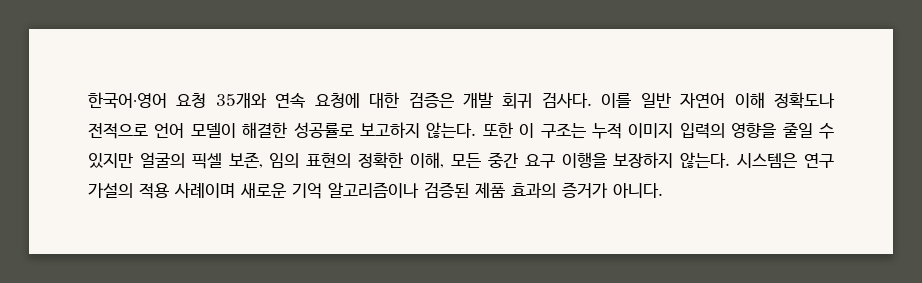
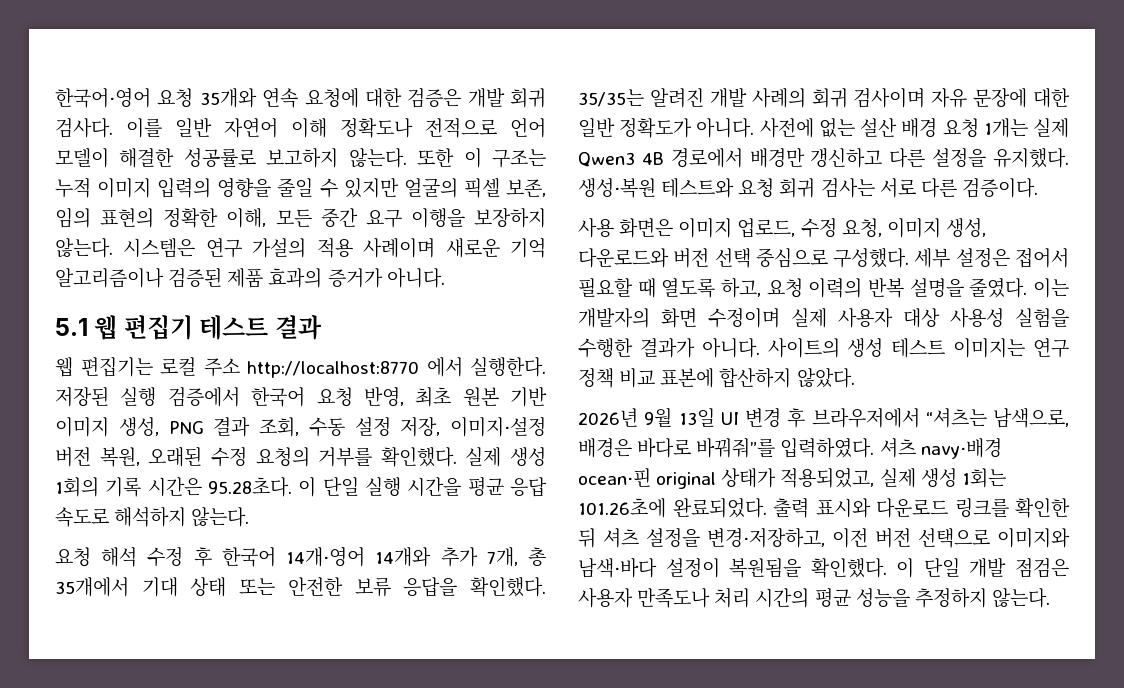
(663, 190) none -> [55,315,322,340] [55,357,546,378] [55,387,547,407] [55,417,546,437] [55,447,546,467] [55,476,547,497] [55,507,250,527] [55,547,546,567] [55,577,546,597] [578,87,1070,108] [578,118,1069,138] [578,148,1069,168] [578,178,1038,198] [578,218,986,238] [578,248,1069,268] [578,277,1069,298] [578,307,1069,328] [578,338,1069,358] [578,368,855,388] [578,407,1069,428] [578,438,1002,459] [578,468,1006,489] [578,498,1070,518] [578,528,1070,548] [578,557,1069,578] [578,587,1050,608] // 5.1 웹 편집기 테스트 결과 // 웹 편집기는 로컬 주소 http://localhost:8770 에서 실행한다. 저장된 실행 검증에서 한국어 요청 반영, 최초 원본 기반 이미지 생성, PNG 결과 조회, 수동 설정 저장, 이미지·설정 버전 복원, 오래된 수정 요청의 거부를 확인했다. 실제 생성 1회의 기록 시간은 95.28초다. 이 단일 실행 시간을 평균 응답 속도로 해석하지 않는다. // 요청 해석 수정 후 한국어 14개·영어 14개와 추가 7개, 총 35개에서 기대 상태 또는 안전한 보류 응답을 확인했다. 35/35는 알려진 개발 사례의 회귀 검사이며 자유 문장에 대한 일반 정확도가 아니다. 사전에 없는 설산 배경 요청 1개는 실제 Qwen3 4B 경로에서 배경만 갱신하고 다른 설정을 유지했다. 생성·복원 테스트와 요청 회귀 검사는 서로 다른 검증이다. // 사용 화면은 이미지 업로드, 수정 요청, 이미지 생성, 다운로드와 버전 선택 중심으로 구성했다. 세부 설정은 접어서 필요할 때 열도록 하고, 요청 이력의 반복 설명을 줄였다. 이는 개발자의 화면 수정이며 실제 사용자 대상 사용성 실험을 수행한 결과가 아니다. 사이트의 생성 테스트 이미지는 연구 정책 비교 표본에 합산하지 않았다. // 2026년 9월 13일 UI 변경 후 브라우저에서 “셔츠는 남색으로, 배경은 바다로 바꿔줘”를 입력하였다. 셔츠 navy·배경 ocean·핀 original 상태가 적용되었고, 실제 생성 1회는 101.26초에 완료되었다. 출력 표시와 다운로드 링크를 확인한 뒤 셔츠 설정을 변경·저장하고, 이전 버전 선택으로 이미지와 남색·바다 설정이 복원됨을 확인했다. 이 단일 개발 점검은 사용자 만족도나 처리 시간의 평균 성능을 추정하지 않는다.

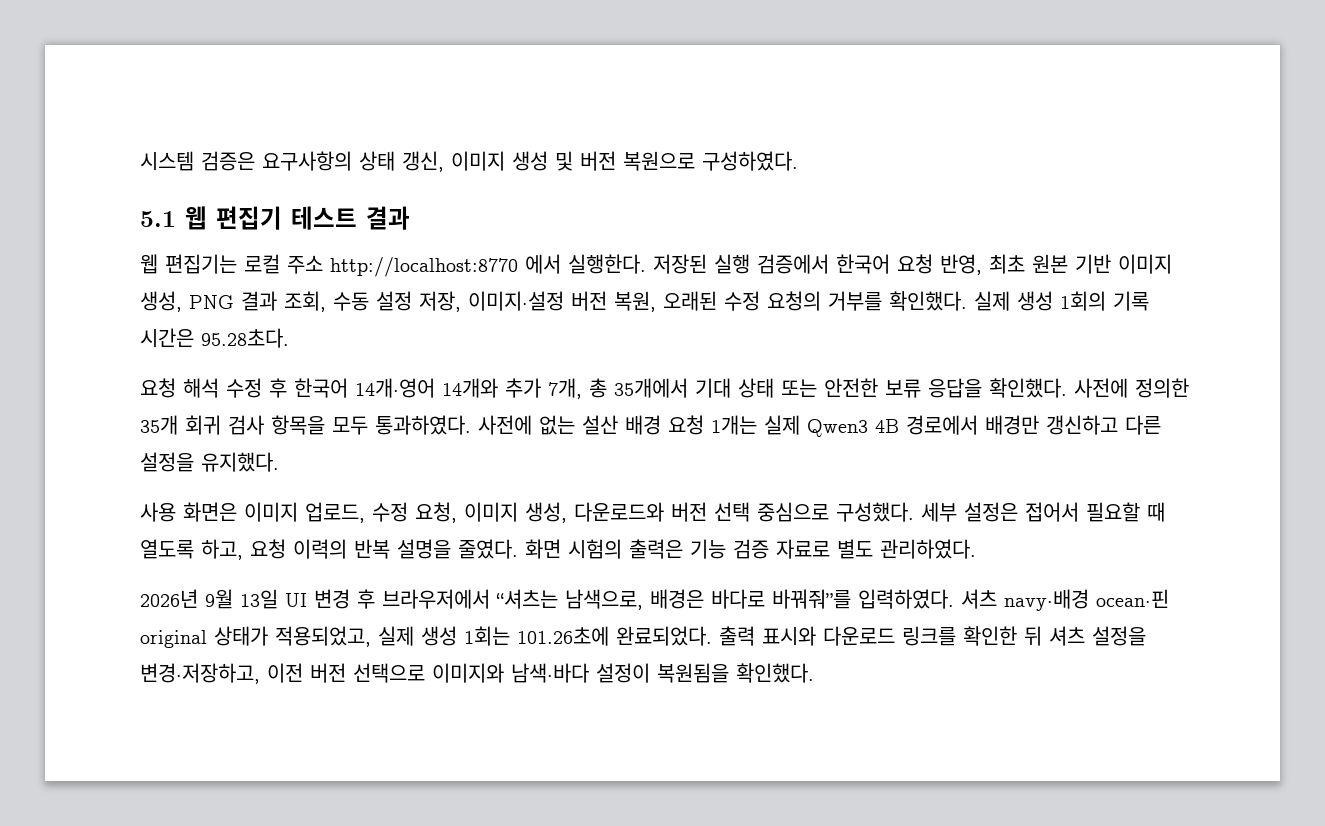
[55,87,546,108] [55,117,546,138] [55,148,546,168] [55,178,546,198] [55,207,546,228] [55,237,546,258] [55,268,445,288] 한국어·영어 요청 35개와 연속 요청에 대한 검증은 개발 회귀 검사다. 이를 일반 자연어 이해 정확도나 전적으로 언어 모델이 해결한 성공률로 보고하지 않는다. 또한 이 구조는 누적 이미지 입력의 영향을 줄일 수 있지만 얼굴의 픽셀 보존, 임의 표현의 정확한 이해, 모든 중간 요구 이행을 보장하지 않는다. 시스템은 연구 가설의 적용 사례이며 새로운 기억 알고리즘이나 검증된 제품 효과의 증거가 아니다. -> [140,151,798,172] 시스템 검증은 요구사항의 상태 갱신, 이미지 생성 및 버전 복원으로 구성하였다.
[298,476,547,497] [55,507,250,527] 이 단일 실행 시간을 평균 응답 속도로 해석하지 않는다. -> (289, 338) none
[578,87,1070,108] [578,118,755,138] 35/35는 알려진 개발 사례의 회귀 검사이며 자유 문장에 대한 일반 정확도가 아니다. -> [1074,378,1189,398] [140,415,471,435] 사전에 정의한 35개 회귀 검사 항목을 모두 통과하였다.
[578,178,1038,198] 생성·복원 테스트와 요청 회귀 검사는 서로 다른 검증이다. -> (279, 462) none
[1033,278,1069,298] [578,307,1069,328] [578,338,1069,358] [578,368,855,388] 이는 개발자의 화면 수정이며 실제 사용자 대상 사용성 실험을 수행한 결과가 아니다. 사이트의 생성 테스트 이미지는 연구 정책 비교 표본에 합산하지 않았다. -> [525,539,976,559] 화면 시험의 출력은 기능 검증 자료로 별도 관리하였다.
[896,557,1069,578] [578,587,1050,608] 이 단일 개발 점검은 사용자 만족도나 처리 시간의 평균 성능을 추정하지 않는다. -> (814, 673) none

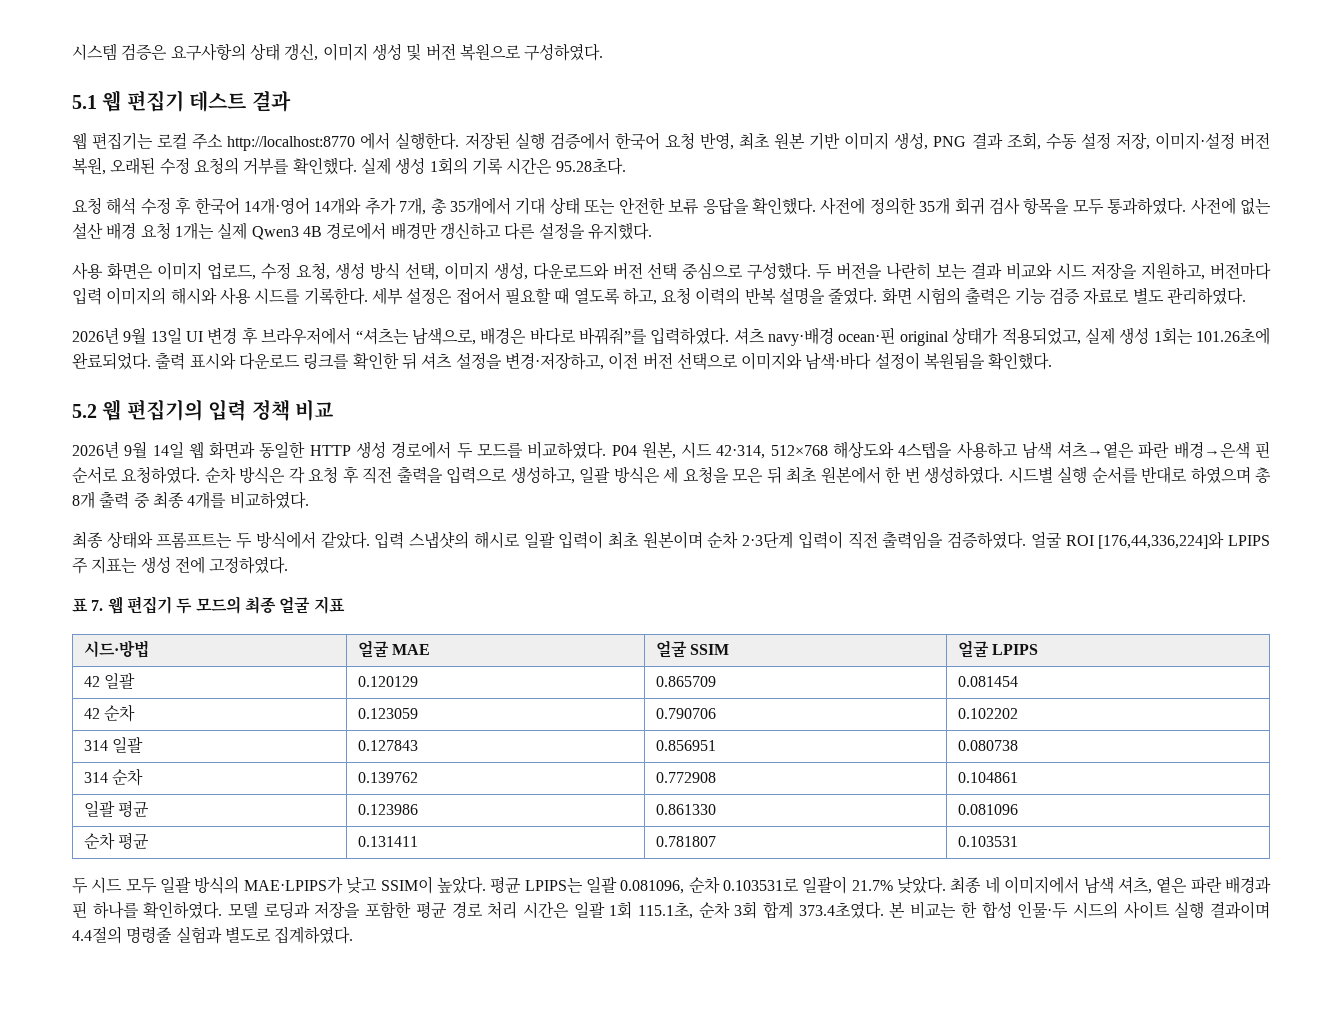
(457, 512) none -> [334,262,439,280] 생성 방식 선택,
(914, 512) none -> [816,262,1272,280] [72,287,368,305] 두 버전을 나란히 보는 결과 비교와 시드 저장을 지원하고, 버전마다 입력 이미지의 해시와 사용 시드를 기록한다.
(814, 673) none -> [72,399,333,421] [72,441,1270,459] [72,466,1272,484] [72,491,309,509] [72,531,1271,549] [72,556,289,574] [72,596,345,614] [83,640,149,658] [357,640,430,658] [655,640,729,658] [957,640,1038,658] [83,673,135,689] [357,676,418,687] [655,676,716,687] [957,676,1018,687] [83,704,135,722] [357,708,418,719] [655,708,716,719] [957,708,1018,719] [83,737,143,753] [357,740,418,751] [655,740,716,751] [957,740,1018,751] [83,768,143,786] [357,772,418,783] [655,772,716,783] [957,772,1018,783] [83,801,149,817] [357,804,418,815] [655,804,716,815] [957,804,1018,815] [83,832,149,850] [357,836,418,847] [655,836,716,847] [957,836,1018,847] [72,876,1271,894] [72,901,1271,919] [72,926,354,944] // 5.2 웹 편집기의 입력 정책 비교 // 2026년 9월 14일 웹 화면과 동일한 HTTP 생성 경로에서 두 모드를 비교하였다. P04 원본, 시드 42·314, 512×768 해상도와 4스텝을 사용하고 남색 셔츠→옅은 파란 배경→은색 핀 순서로 요청하였다. 순차 방식은 각 요청 후 직전 출력을 입력으로 생성하고, 일괄 방식은 세 요청을 모은 뒤 최초 원본에서 한 번 생성하였다. 시드별 실행 순서를 반대로 하였으며 총 8개 출력 중 최종 4개를 비교하였다. // 최종 상태와 프롬프트는 두 방식에서 같았다. 입력 스냅샷의 해시로 일괄 입력이 최초 원본이며 순차 2·3단계 입력이 직전 출력임을 검증하였다. 얼굴 ROI [176,44,336,224]와 LPIPS 주 지표는 생성 전에 고정하였다. // 표 7. 웹 편집기 두 모드의 최종 얼굴 지표 // 시드·방법 | 얼굴 MAE | 얼굴 SSIM | 얼굴 LPIPS // 42 일괄 | 0.120129 | 0.865709 | 0.081454 // 42 순차 | 0.123059 | 0.790706 | 0.102202 // 314 일괄 | 0.127843 | 0.856951 | 0.080738 // 314 순차 | 0.139762 | 0.772908 | 0.104861 // 일괄 평균 | 0.123986 | 0.861330 | 0.081096 // 순차 평균 | 0.131411 | 0.781807 | 0.103531 // 두 시드 모두 일괄 방식의 MAE·LPIPS가 낮고 SSIM이 높았다. 평균 LPIPS는 일괄 0.081096, 순차 0.103531로 일괄이 21.7% 낮았다. 최종 네 이미지에서 남색 셔츠, 옅은 파란 배경과 핀 하나를 확인하였다. 모델 로딩과 저장을 포함한 평균 경로 처리 시간은 일괄 1회 115.1초, 순차 3회 합계 373.4초였다. 본 비교는 한 합성 인물·두 시드의 사이트 실행 결과이며 4.4절의 명령줄 실험과 별도로 집계하였다.

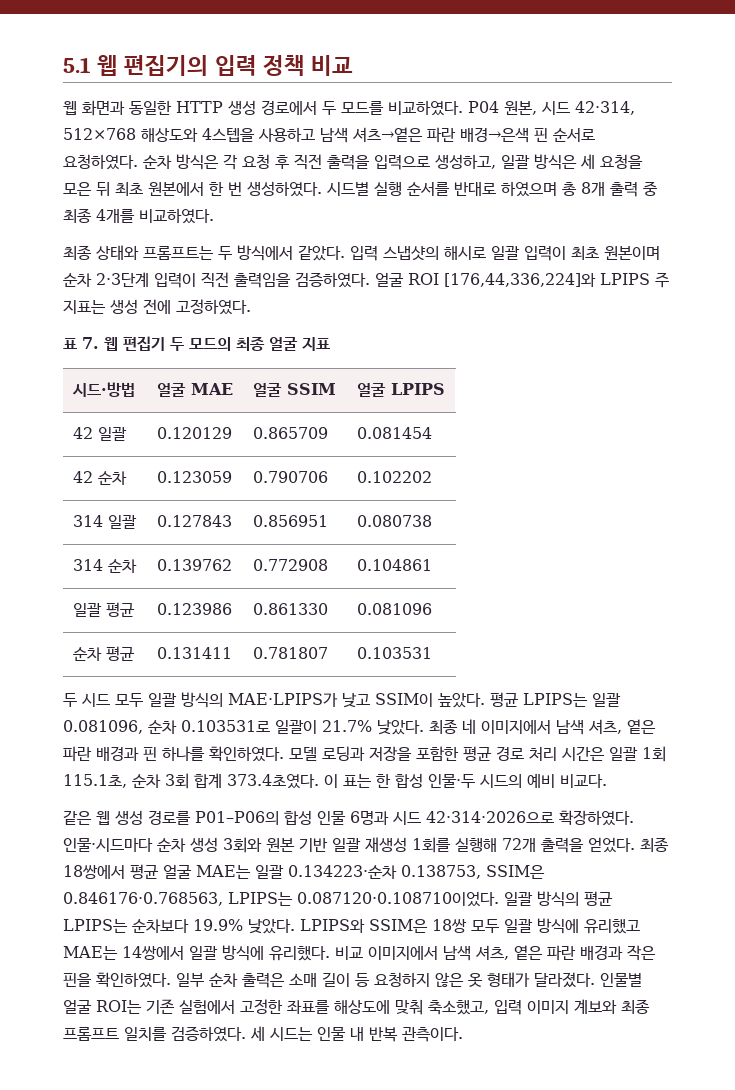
[72,43,604,61] [72,90,291,112] [72,132,1271,151] [72,157,626,175] [72,197,1271,215] [72,222,652,240] [72,262,1272,280] [72,287,1247,305] [72,327,1270,346] [72,352,1053,370] [72,404,97,418] 시스템 검증은 요구사항의 상태 갱신, 이미지 생성 및 버전 복원으로 구성하였다. // 5.1 웹 편집기 테스트 결과 // 웹 편집기는 로컬 주소 http://localhost:8770 에서 실행한다. 저장된 실행 검증에서 한국어 요청 반영, 최초 원본 기반 이미지 생성, PNG 결과 조회, 수동 설정 저장, 이미지·설정 버전 복원, 오래된 수정 요청의 거부를 확인했다. 실제 생성 1회의 기록 시간은 95.28초다. // 요청 해석 수정 후 한국어 14개·영어 14개와 추가 7개, 총 35개에서 기대 상태 또는 안전한 보류 응답을 확인했다. 사전에 정의한 35개 회귀 검사 항목을 모두 통과하였다. 사전에 없는 설산 배경 요청 1개는 실제 Qwen3 4B 경로에서 배경만 갱신하고 다른 설정을 유지했다. // 사용 화면은 이미지 업로드, 수정 요청, 생성 방식 선택, 이미지 생성, 다운로드와 버전 선택 중심으로 구성했다. 두 버전을 나란히 보는 결과 비교와 시드 저장을 지원하고, 버전마다 입력 이미지의 해시와 사용 시드를 기록한다. 세부 설정은 접어서 필요할 때 열도록 하고, 요청 이력의 반복 설명을 줄였다. 화면 시험의 출력은 기능 검증 자료로 별도 관리하였다. // 2026년 9월 13일 UI 변경 후 브라우저에서 “셔츠는 남색으로, 배경은 바다로 바꿔줘”를 입력하였다. 셔츠 navy·배경 ocean·핀 original 상태가 적용되었고, 실제 생성 1회는 101.26초에 완료되었다. 출력 표시와 다운로드 링크를 확인한 뒤 셔츠 설정을 변경·저장하고, 이전 버전 선택으로 이미지와 남색·바다 설정이 복원됨을 확인했다. // 5.2 -> [63,57,91,73] 5.1
[72,441,184,458] 2026년 9월 14일 -> (354, 65) none
[889,901,957,919] 본 비교는 -> [324,774,372,788] 이 표는
[1123,901,1271,919] [72,926,354,944] 사이트 실행 결과이며 4.4절의 명령줄 실험과 별도로 집계하였다. -> [527,773,607,788] [63,810,634,826] [63,837,669,853] [63,864,545,879] [63,891,613,907] [63,918,640,934] [63,945,656,961] [63,972,642,988] [63,999,650,1015] [63,1026,463,1042] 예비 비교다. // 같은 웹 생성 경로를 P01–P06의 합성 인물 6명과 시드 42·314·2026으로 확장하였다. 인물·시드마다 순차 생성 3회와 원본 기반 일괄 재생성 1회를 실행해 72개 출력을 얻었다. 최종 18쌍에서 평균 얼굴 MAE는 일괄 0.134223·순차 0.138753, SSIM은 0.846176·0.768563, LPIPS는 0.087120·0.108710이었다. 일괄 방식의 평균 LPIPS는 순차보다 19.9% 낮았다. LPIPS와 SSIM은 18쌍 모두 일괄 방식에 유리했고 MAE는 14쌍에서 일괄 방식에 유리했다. 비교 이미지에서 남색 셔츠, 옅은 파란 배경과 작은 핀을 확인하였다. 일부 순차 출력은 소매 길이 등 요청하지 않은 옷 형태가 달라졌다. 인물별 얼굴 ROI는 기존 실험에서 고정한 좌표를 해상도에 맞춰 축소했고, 입력 이미지 계보와 최종 프롬프트 일치를 검증하였다. 세 시드는 인물 내 반복 관측이다.

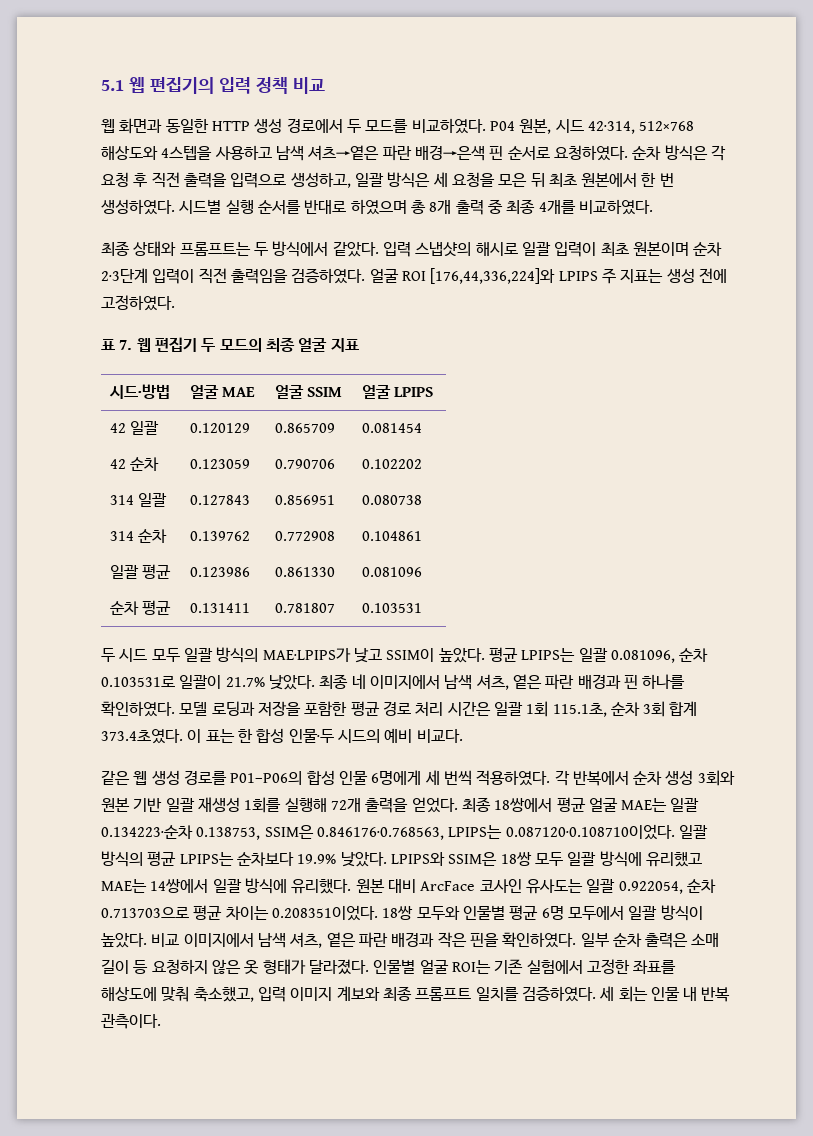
[350,810,634,826] [63,838,153,852] 6명과 시드 42·314·2026으로 확장하였다. 인물·시드마다 -> [371,770,629,786] 6명에게 세 번씩 적용하였다. 각 반복에서
(330, 953) none -> [355,879,716,894] [101,905,703,921] [101,933,147,948] 원본 대비 ArcFace 코사인 유사도는 일괄 0.922054, 순차 0.713703으로 평균 차이는 0.208351이었다. 18쌍 모두와 인물별 평균 6명 모두에서 일괄 방식이 높았다.
[270,1027,313,1041] 시드는 -> [618,986,648,1002] 회는

